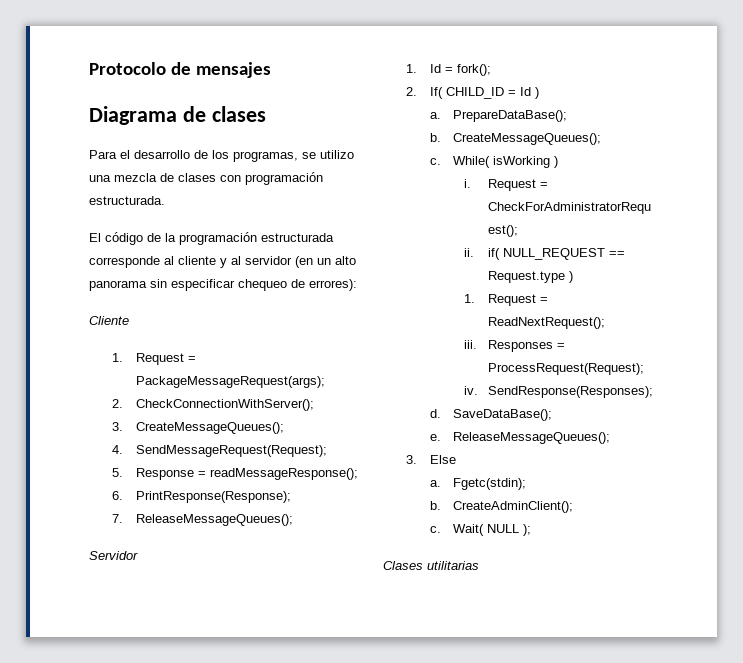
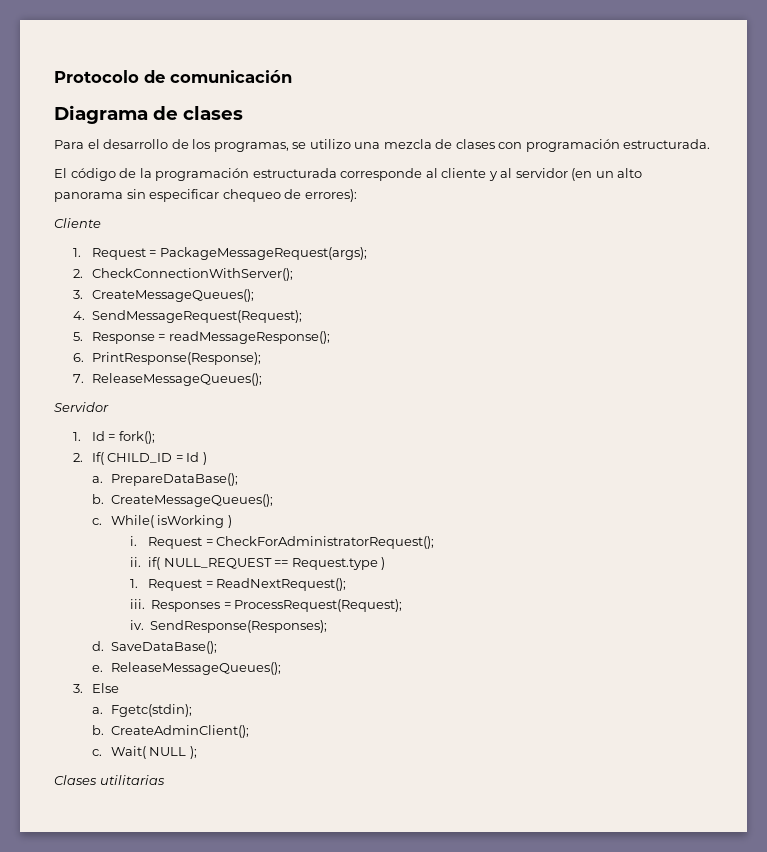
[195,62,271,78] mensajes -> [170,70,292,83] comunicación

